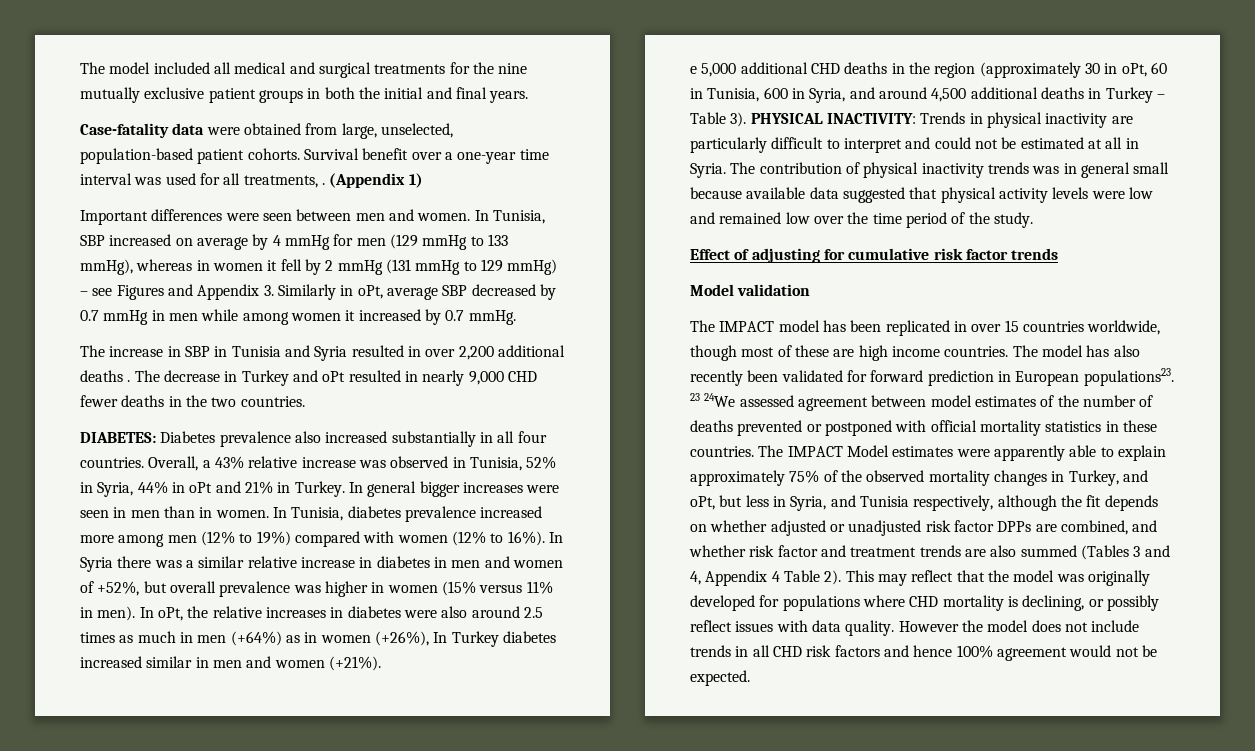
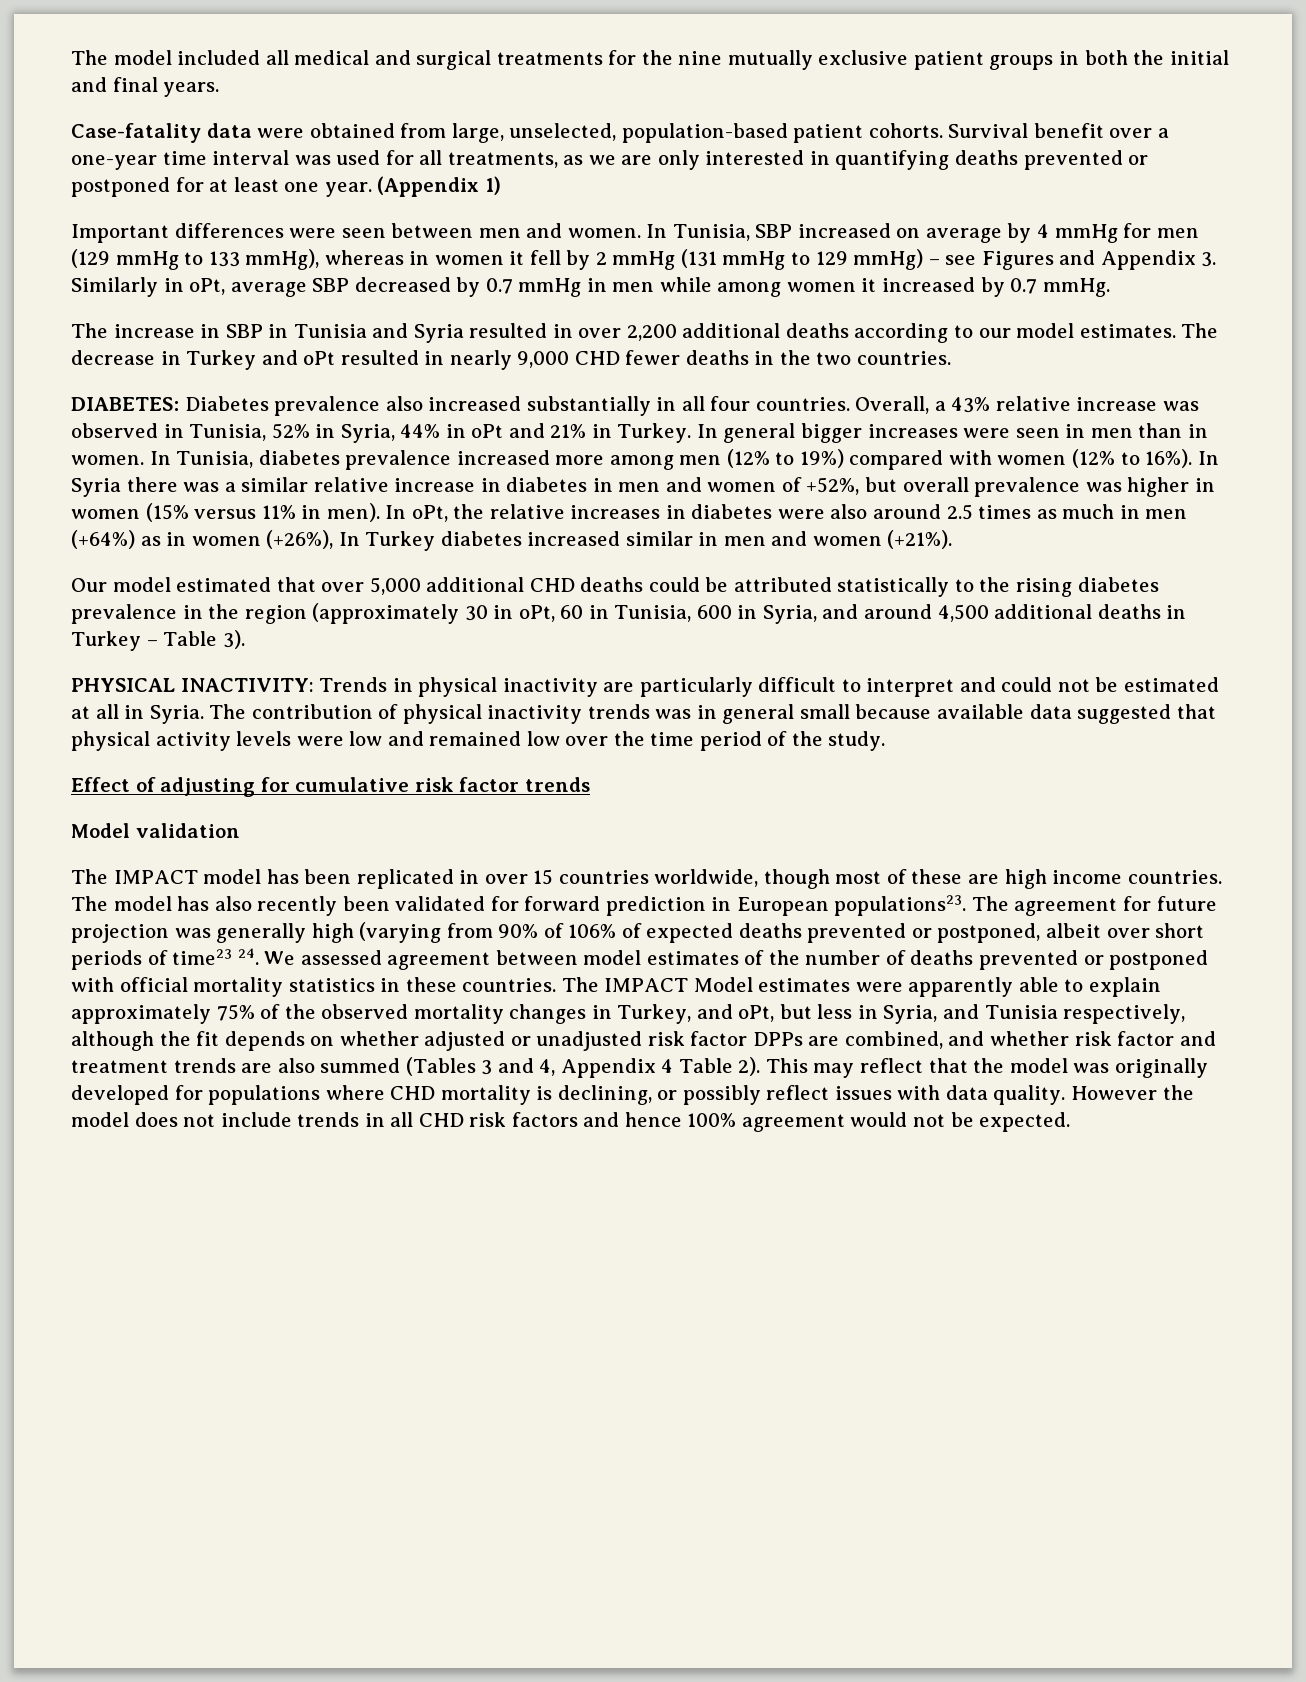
[321,183,325,185] . -> [563,150,1149,170] [71,177,372,197] as we are only interested in quantifying deaths prevented or postponed for at least one year.
[127,380,131,382] . -> [854,323,1176,343] according to our model estimates.
[690,62,888,77] e 5,000 additional CHD deaths -> [71,577,1159,597] [71,604,177,624] Our model estimated that over 5,000 additional CHD deaths could be attributed statistically to the rising diabetes prevalence
(747, 119) none -> (245, 639) //
[690,393,736,407] 23 24We -> [971,896,1217,916] [71,922,1205,943] [71,948,296,970] The agreement for future projection was generally high (varying from 90% of 106% of expected deaths prevented or postponed, albeit over short periods of time23 24. We

